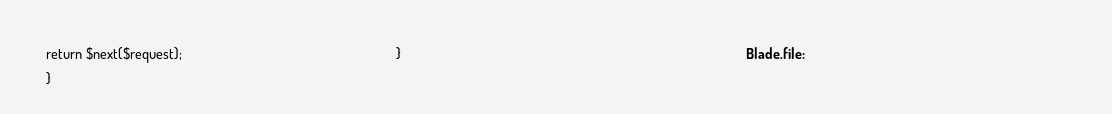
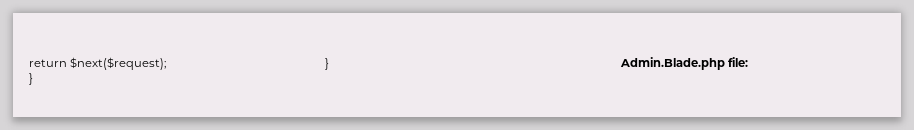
[746,47,805,59] Blade.file: -> [620,57,749,70] Admin.Blade.php file:

